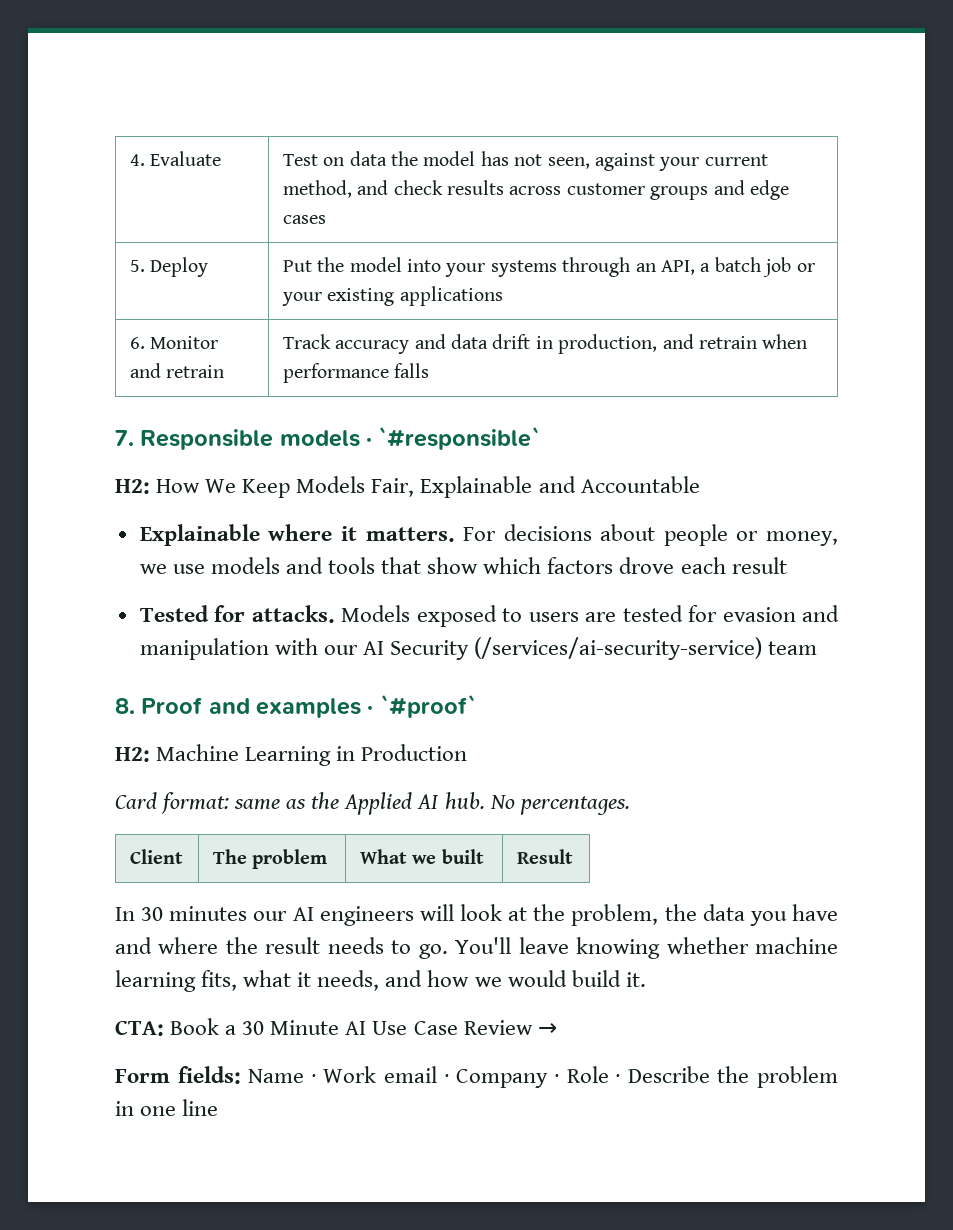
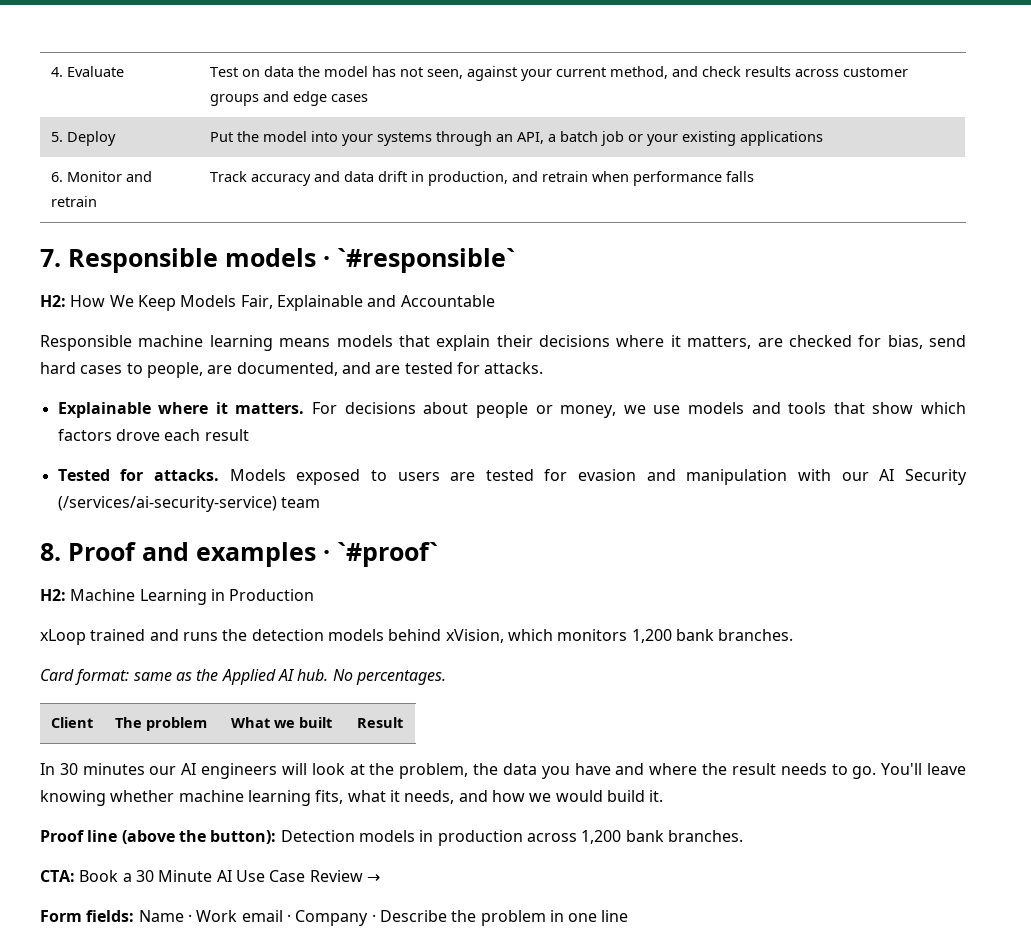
(700, 484) none -> [40,335,966,351] [40,362,544,378] // Responsible machine learning means models that explain their decisions where it matters, are checked for bias, send hard cases to people, are documented, and are tested for attacks.
(468, 752) none -> [40,629,794,645] // xLoop trained and runs the detection models behind xVision, which monitors 1,200 bank branches.
(646, 979) none -> [40,830,743,846] // Proof line (above the button): Detection models in production across 1,200 bank branches.
[566,1066,621,1083] Role · -> (376, 918) none

